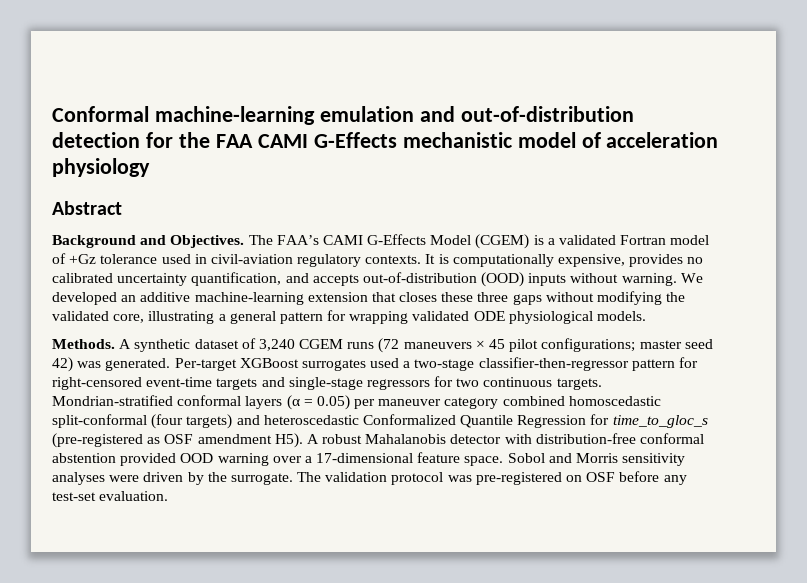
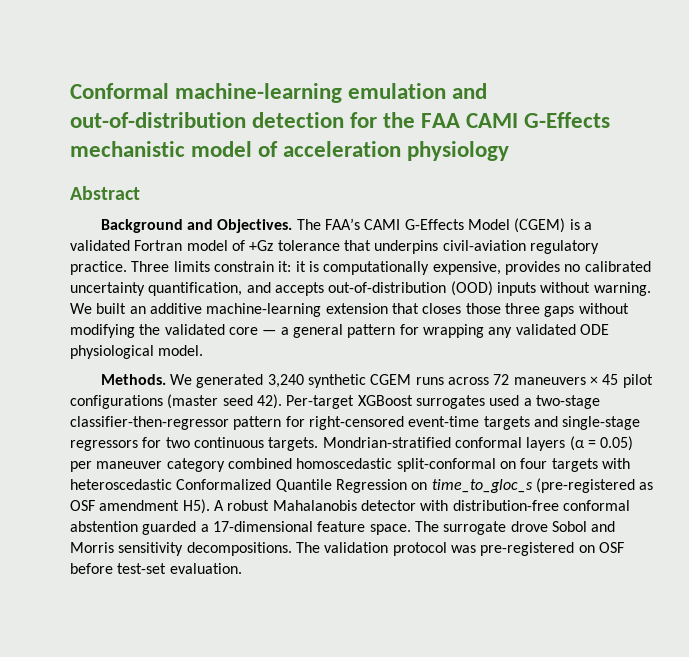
[161,254,436,267] used in civil-aviation regulatory contexts. It -> [343,240,599,254] [70,261,306,275] that underpins civil-aviation regulatory practice. Three limits constrain it: it
[52,292,117,305] developed -> [96,303,127,314] built
[441,292,474,302] these -> [465,303,501,314] those
[113,311,215,324] core, illustrating -> [228,327,277,335] core —
(409, 317) none -> [488,327,513,338] any
[597,311,647,321] models. -> [158,345,204,356] model.
[119,338,713,353] [52,357,171,372] A synthetic dataset of 3,240 CGEM runs (72 maneuvers × 45 pilot configurations; master seed 42) was generated. -> [170,374,653,388] [70,394,282,409] We generated 3,240 synthetic CGEM runs across 72 maneuvers × 45 pilot configurations (master seed 42).
[151,414,260,429] (four targets) and -> [499,458,630,472] on four targets with
[590,414,610,425] for -> [411,482,428,490] on
[120,453,302,466] provided OOD warning over -> [142,521,197,535] guarded
(504, 461) none -> [414,521,548,535] The surrogate drove
[52,472,293,485] analyses were driven by the surrogate. -> [186,542,292,556] decompositions.
[663,475,687,485] any -> (113, 568) none

